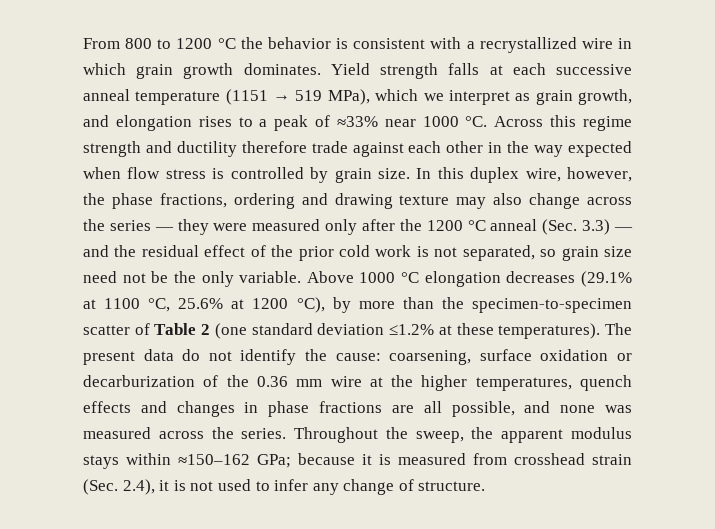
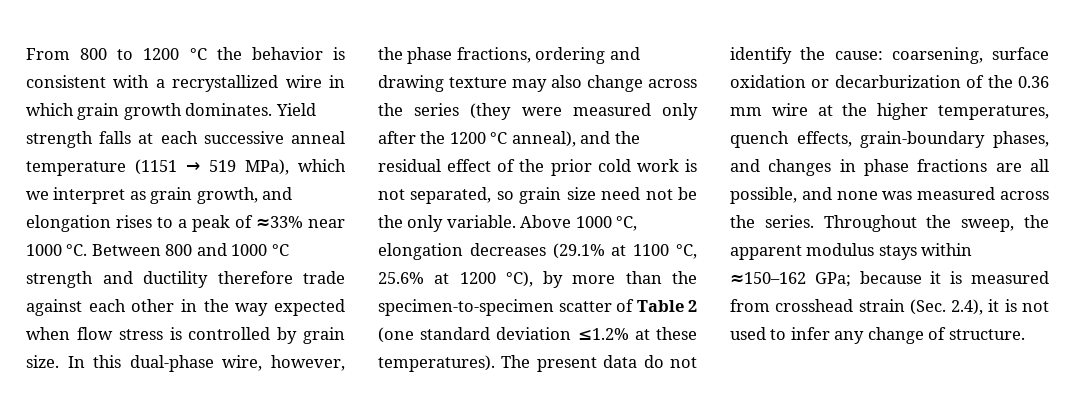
[494,115,633,131] Across this regime -> [91,243,289,256] Between 800 and 1000 °C
[470,167,520,183] duplex -> [129,355,214,372] dual-phase
[154,219,209,235] — they -> [470,103,512,120] (they
[490,219,633,235] anneal (Sec. 3.3) — -> [511,131,576,147] anneal),
[401,272,420,283] °C -> [616,216,638,231] °C,
[83,401,131,413] effects -> [796,131,1049,148] effects, grain-boundary phases,

